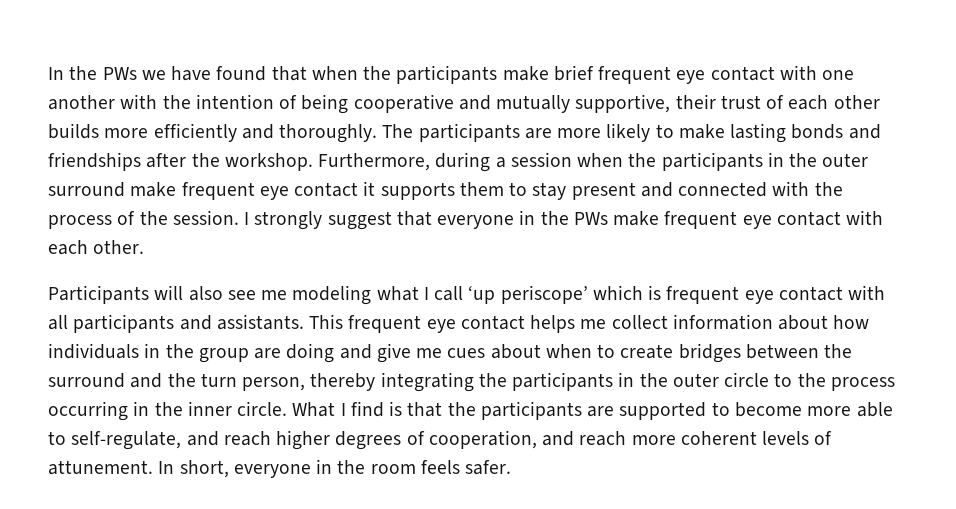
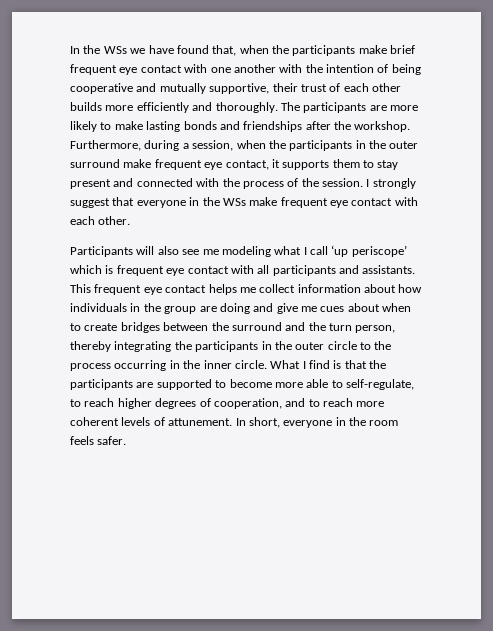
[102,67,137,80] PWs -> [103,46,127,54] WSs
[271,66,307,81] that -> [212,45,237,56] that,
[510,152,572,167] session -> [192,140,234,151] session,
[294,182,359,197] contact -> [225,160,269,170] contact,
[573,212,608,225] PWs -> [222,198,246,206] WSs
[186,431,219,446] and -> [70,399,81,407] to
(575, 438) none -> [308,399,320,407] to

